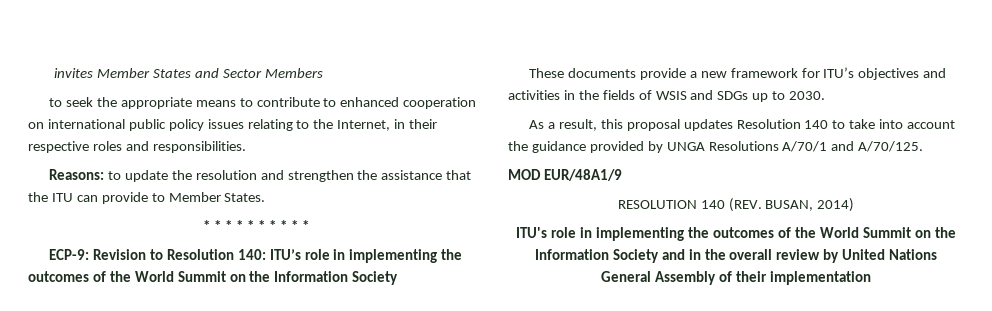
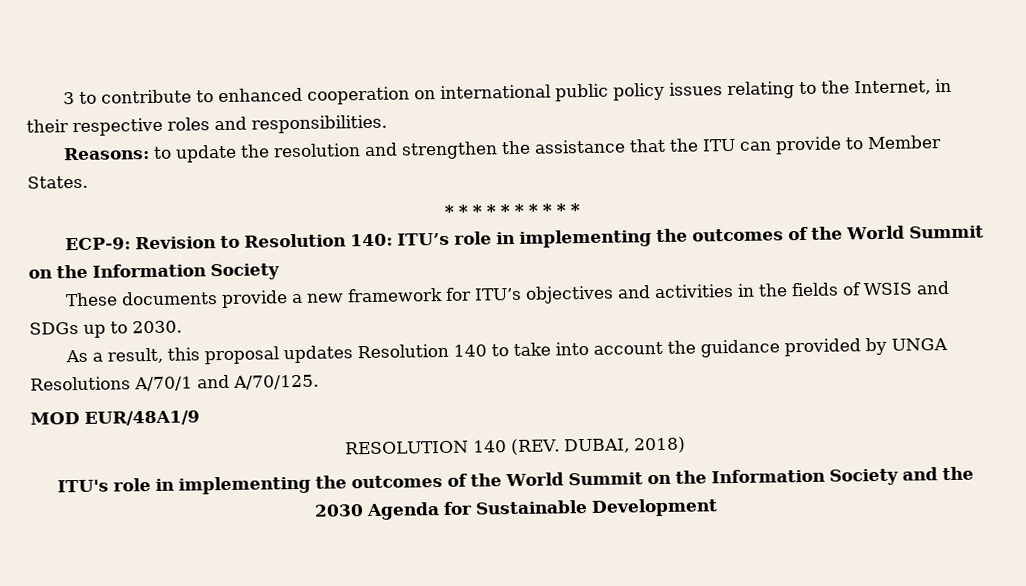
[54,68,323,78] [49,97,236,109] invites Member States and Sector Members // to seek the appropriate means -> [62,92,75,105] 3
[765,198,855,212] BUSAN, 2014) -> [564,436,687,454] DUBAI, 2018)
[688,249,938,263] [601,271,871,285] in the overall review by United Nations General Assembly of their implementation -> [941,466,974,481] [314,498,718,521] the 2030 Agenda for Sustainable Development

